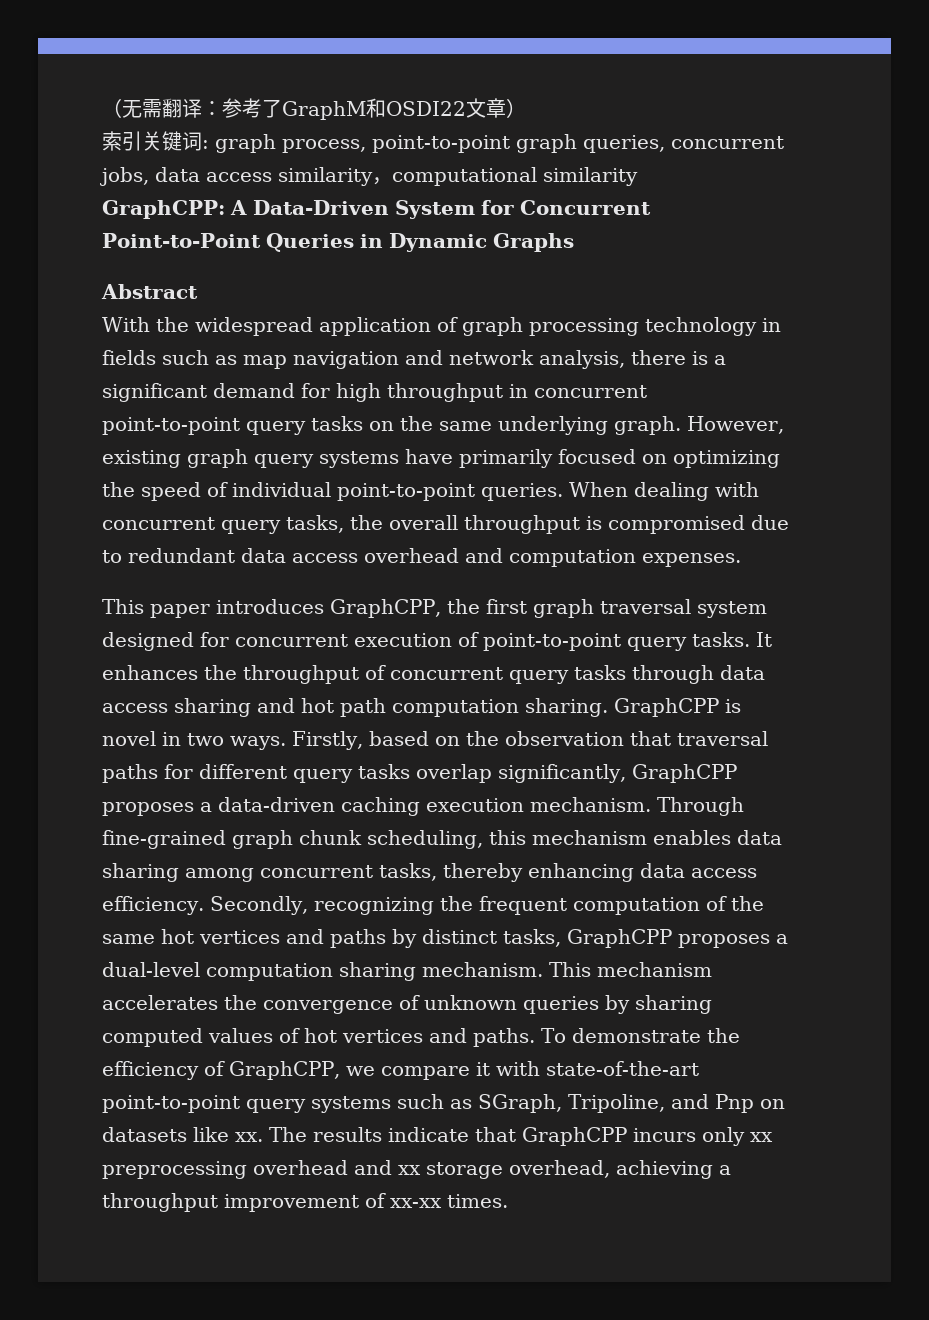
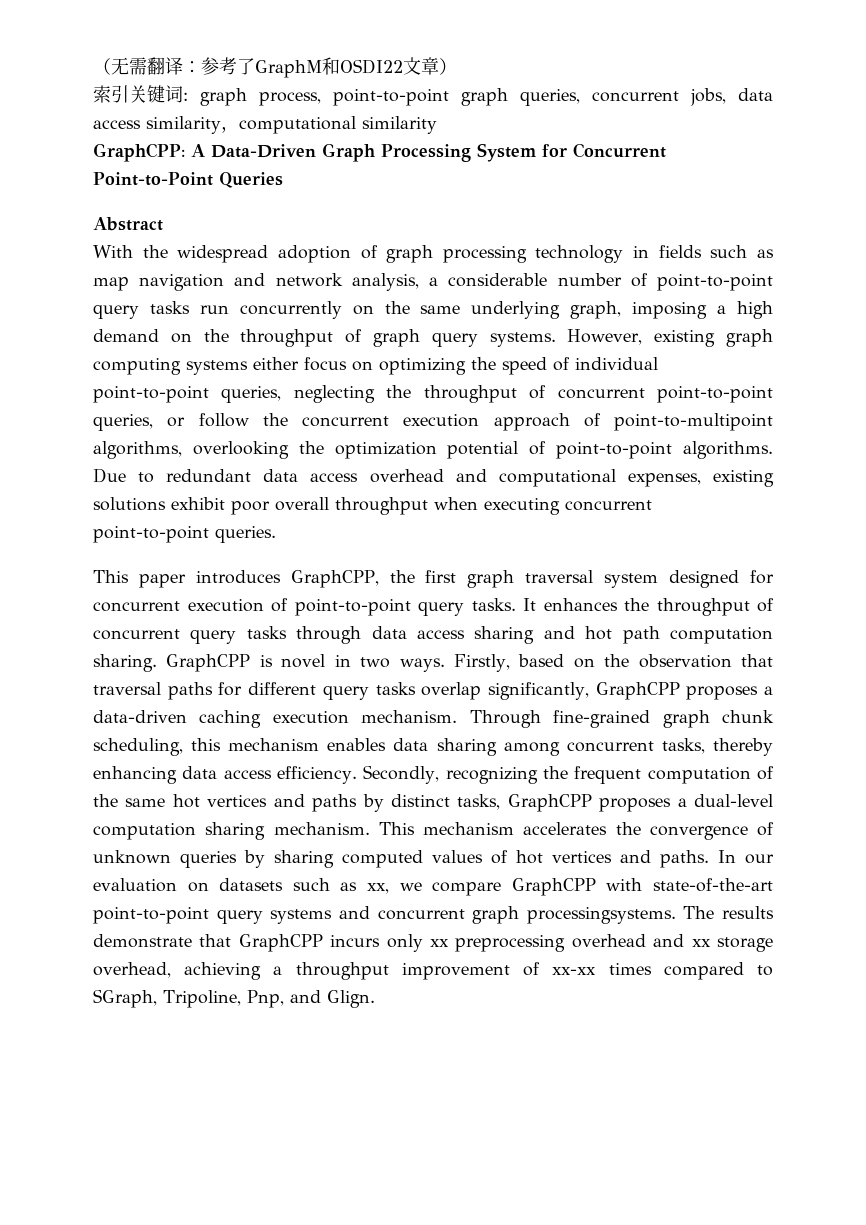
(389, 207) none -> [322,143,471,162] Graph Processing
[360,233,574,252] in Dynamic Graphs -> (283, 180) none
[319,317,431,336] application -> [277,245,351,263] adoption
[631,350,726,365] [102,383,647,402] there is a significant demand for high throughput in concurrent -> [429,273,648,287] a considerable number of
(363, 423) none -> [199,301,342,319] run concurrently
[614,416,784,435] [102,449,636,468] graph. However, existing graph query systems have primarily focused -> [570,301,773,319] [93,329,773,347] [93,357,347,375] graph, imposing a high demand on the throughput of graph query systems. However, existing graph computing systems either focus
[481,482,759,501] [102,515,789,534] queries. When dealing with concurrent query tasks, the overall throughput is compromised due -> [221,385,774,403] [93,413,773,431] [93,441,773,459] [93,468,126,483] queries, neglecting the throughput of concurrent point-to-point queries, or follow the concurrent execution approach of point-to-multipoint algorithms, overlooking the optimization potential of point-to-point algorithms. Due
[509,549,741,567] computation expenses. -> [498,469,774,487] [93,497,652,515] [93,526,276,543] computational expenses, existing solutions exhibit poor overall throughput when executing concurrent point-to-point queries.
[541,1028,740,1043] [102,1061,340,1080] To demonstrate the efficiency of GraphCPP, -> [718,850,774,864] [93,878,389,894] In our evaluation on datasets such as xx,
[475,1062,490,1076] it -> [511,878,596,896] GraphCPP
[397,1094,785,1113] [102,1127,263,1142] such as SGraph, Tripoline, and Pnp on datasets like xx. -> [338,906,676,924] and concurrent graph processingsystems.
[388,1127,469,1142] indicate -> [93,934,192,948] demonstrate
[447,1194,508,1208] times. -> [608,962,773,980] [93,989,375,1008] times compared to SGraph, Tripoline, Pnp, and Glign.

